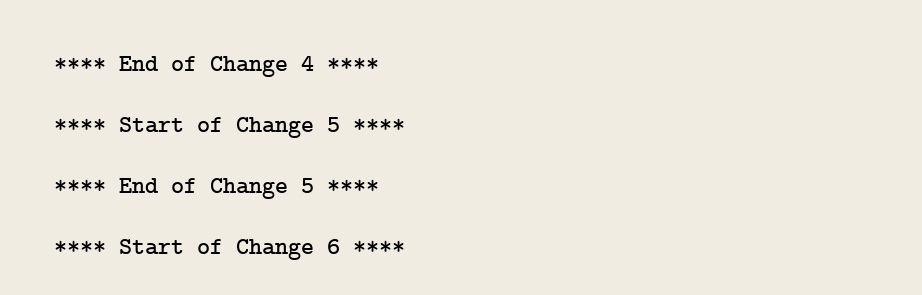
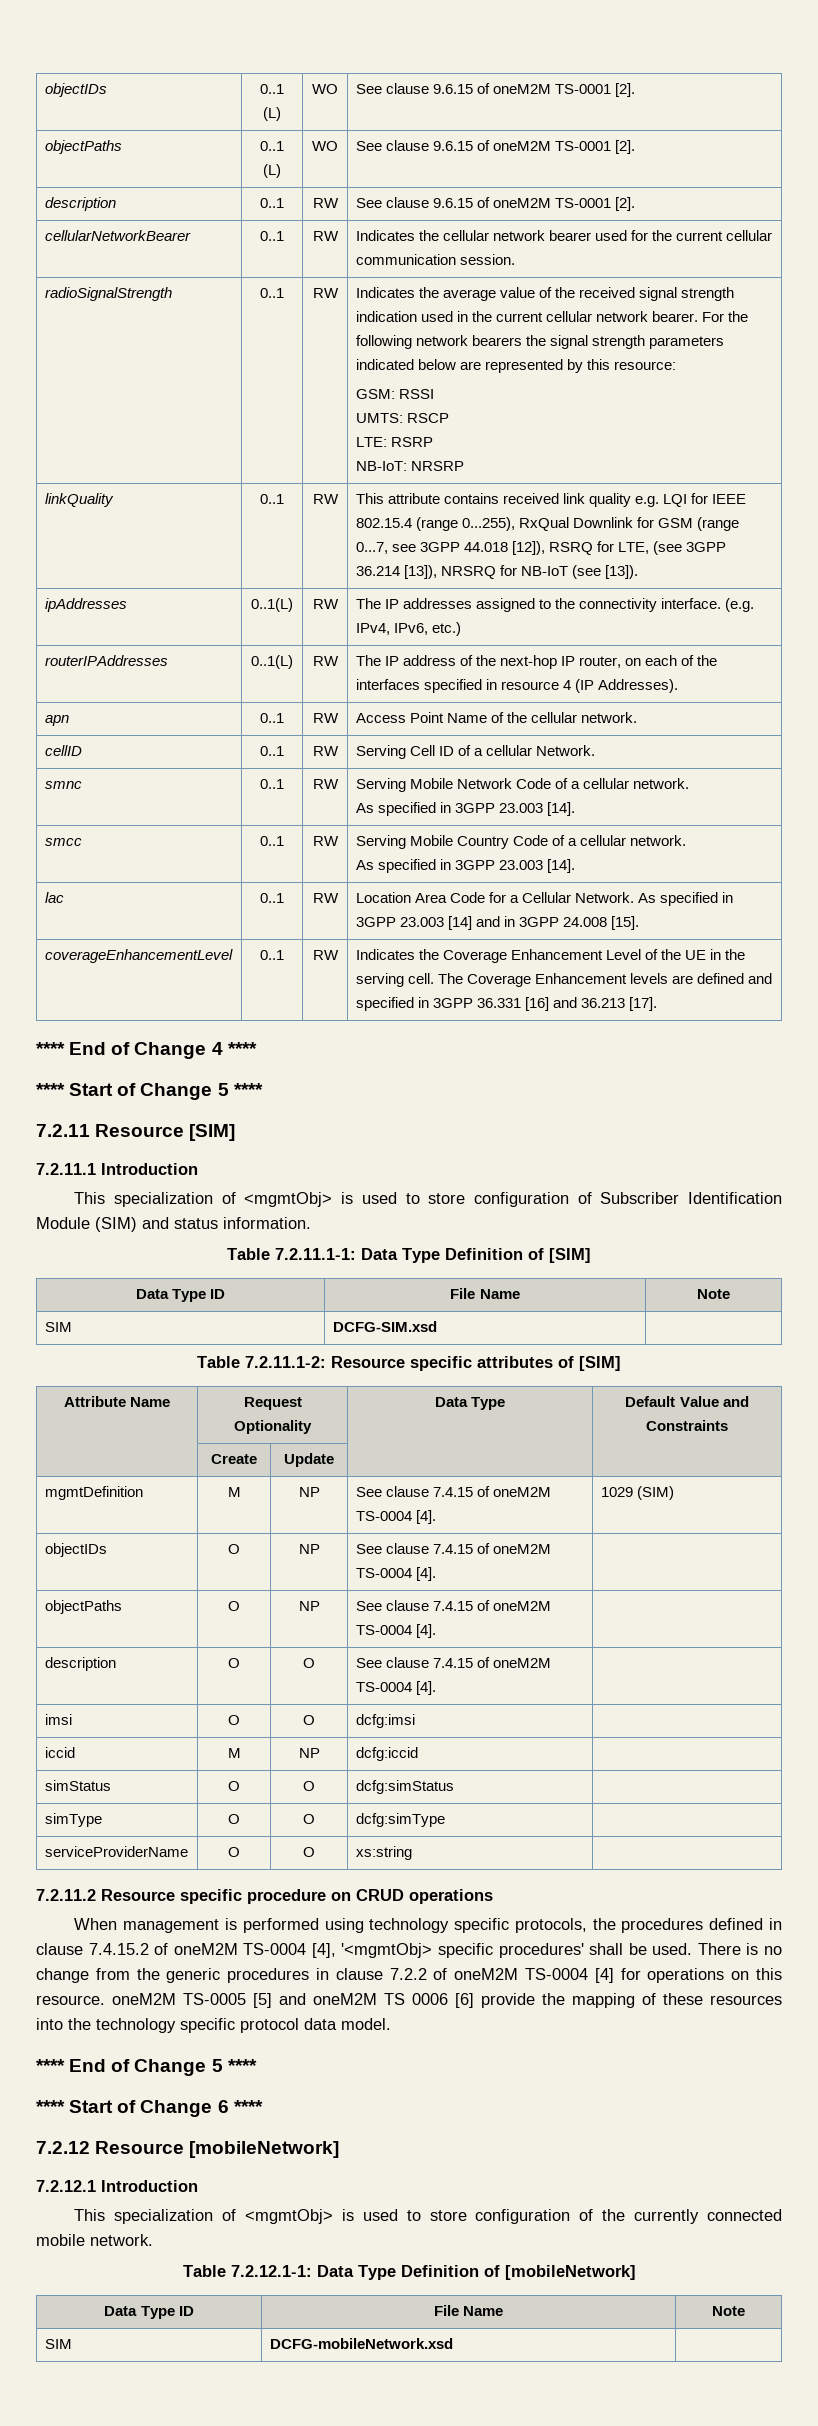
(54, 64) none -> [44,83,107,97] [260,84,284,94] [263,107,281,121] [312,84,338,94] [355,83,636,97] [44,140,122,154] [260,141,284,151] [263,164,281,178] [312,141,338,151] [355,140,636,154] [44,197,116,211] [260,198,284,208] [312,198,339,208] [355,197,636,211] [44,230,191,241] [260,231,284,241] [312,231,339,241] [355,230,773,241] [355,254,515,265] [44,287,172,301] [260,288,284,298] [312,288,339,298] [355,287,735,301] [355,311,749,322] [355,335,725,349] [355,359,677,373] [355,389,434,399] [355,413,449,423] [355,437,433,447] [355,461,464,471] [44,493,114,507] [260,494,284,504] [312,494,339,504] [355,493,747,507] [355,517,740,531] [355,541,727,555] [355,565,639,579] [44,598,127,612] [251,598,293,612] [312,599,339,609] [355,598,755,612] [355,622,461,636] [44,655,168,666] [251,655,293,669] [312,656,339,666] [355,655,718,669] [355,679,679,693] [44,715,69,726] [260,713,284,723] [312,713,339,723] [355,712,638,723] [44,745,82,756] [260,746,284,756] [312,746,339,756] [355,745,596,759] [44,781,82,789] [260,779,284,789] [312,779,339,789] [355,778,690,792] [355,802,576,816] [44,838,82,846] [260,836,284,846] [312,836,339,846] [355,835,687,849] [355,859,576,873] [44,892,64,903] [260,893,284,903] [312,893,339,903] [355,892,734,906] [355,916,640,930] [44,949,233,963] [260,950,284,960] [312,950,339,960] [355,949,746,963] [355,973,773,987] [355,997,658,1011] objectIDs | 0..1 (L) | WO | See clause 9.6.15 of oneM2M TS-0001 [2]. // objectPaths | 0..1 (L) | WO | See clause 9.6.15 of oneM2M TS-0001 [2]. // description | 0..1 | RW | See clause 9.6.15 of oneM2M TS-0001 [2]. // cellularNetworkBearer | 0..1 | RW | Indicates the cellular network bearer used for the current cellular communication session. // radioSignalStrength | 0..1 | RW | Indicates the average value of the received signal strength indication used in the current cellular network bearer. For the following network bearers the signal strength parameters indicated below are represented by this resource: // GSM: RSSI // UMTS: RSCP // LTE: RSRP // NB-IoT: NRSRP // linkQuality | 0..1 | RW | This attribute contains received link quality e.g. LQI for IEEE 802.15.4 (range 0...255), RxQual Downlink for GSM (range 0...7, see 3GPP 44.018 [12]), RSRQ for LTE, (see 3GPP 36.214 [13]), NRSRQ for NB-IoT (see [13]). // ipAddresses | 0..1(L) | RW | The IP addresses assigned to the connectivity interface. (e.g. IPv4, IPv6, etc.) // routerIPAddresses | 0..1(L) | RW | The IP address of the next-hop IP router, on each of the interfaces specified in resource 4 (IP Addresses). // apn | 0..1 | RW | Access Point Name of the cellular network. // cellID | 0..1 | RW | Serving Cell ID of a cellular Network. // smnc | 0..1 | RW | Serving Mobile Network Code of a cellular network. // As specified in 3GPP 23.003 [14]. // smcc | 0..1 | RW | Serving Mobile Country Code of a cellular network. // As specified in 3GPP 23.003 [14]. // lac | 0..1 | RW | Location Area Code for a Cellular Network. As specified in 3GPP 23.003 [14] and in 3GPP 24.008 [15]. // coverageEnhancementLevel | 0..1 | RW | Indicates the Coverage Enhancement Level of the UE in the serving cell. The Coverage Enhancement levels are defined and specified in 3GPP 36.331 [16] and 36.213 [17]. //
(405, 125) none -> [36,1124,236,1141] [36,1163,198,1175] [74,1192,782,1207] [36,1217,311,1232] [227,1248,591,1263] [135,1289,226,1302] [450,1288,520,1299] [697,1289,730,1299] [44,1322,72,1332] [332,1321,437,1332] [197,1356,621,1371] [63,1396,171,1407] [243,1397,302,1410] [234,1420,312,1434] [434,1397,506,1410] [625,1396,749,1407] [646,1420,728,1431] [211,1454,257,1464] [284,1453,334,1467] [44,1486,143,1500] [227,1487,241,1497] [298,1487,320,1497] [355,1486,551,1497] [355,1510,436,1524] [600,1486,674,1500] [44,1543,107,1557] [228,1544,240,1554] [298,1544,320,1554] [355,1543,551,1554] [355,1567,436,1581] [44,1600,122,1614] [228,1601,240,1611] [298,1601,320,1611] [355,1600,551,1611] [355,1624,436,1638] [44,1657,116,1671] [228,1658,240,1668] [303,1658,315,1668] [355,1657,551,1668] [355,1681,436,1695] [44,1714,72,1725] [228,1715,240,1725] [303,1715,315,1725] [355,1714,415,1728] [44,1747,75,1758] [227,1748,241,1758] [298,1748,320,1758] [355,1747,418,1761] [44,1780,111,1791] [228,1781,240,1791] [303,1781,315,1791] [355,1780,454,1794] [44,1813,102,1827] [228,1814,240,1824] [303,1814,315,1824] [355,1813,445,1827] [44,1846,188,1857] [228,1847,240,1857] [303,1847,315,1857] [355,1846,412,1860] [36,1889,493,1904] [74,1918,782,1933] [36,1943,782,1958] [36,1968,782,1983] [36,1993,782,2008] [36,2018,391,2033] // 7.2.11 Resource [SIM] // 7.2.11.1 Introduction // This specialization of <mgmtObj> is used to store configuration of Subscriber Identification Module (SIM) and status information. // Table 7.2.11.1-1: Data Type Definition of [SIM] // Data Type ID | File Name | Note // SIM | DCFG-SIM.xsd | // Table 7.2.11.1-2: Resource specific attributes of [SIM] // Attribute Name | Request Optionality | Data Type | Default Value and Constraints // | Create | Update | | // mgmtDefinition | M | NP | See clause 7.4.15 of oneM2M TS-0004 [4]. | 1029 (SIM) // objectIDs | O | NP | See clause 7.4.15 of oneM2M TS-0004 [4]. | // objectPaths | O | NP | See clause 7.4.15 of oneM2M TS-0004 [4]. | // description | O | O | See clause 7.4.15 of oneM2M TS-0004 [4]. | // imsi | O | O | dcfg:imsi | // iccid | M | NP | dcfg:iccid | // simStatus | O | O | dcfg:simStatus | // simType | O | O | dcfg:simType | // serviceProviderName | O | O | xs:string | // 7.2.11.2 Resource specific procedure on CRUD operations // When management is performed using technology specific protocols, the procedures defined in clause 7.4.15.2 of oneM2M TS-0004 [4], '<mgmtObj> specific procedures' shall be used. There is no change from the generic procedures in clause 7.2.2 of oneM2M TS-0004 [4] for operations on this resource. oneM2M TS-0005 [5] and oneM2M TS 0006 [6] provide the mapping of these resources into the technology specific protocol data model.
(405, 247) none -> [36,2141,340,2158] [36,2180,198,2192] [74,2209,783,2224] [36,2234,153,2246] [182,2265,636,2280] [104,2306,194,2319] [433,2305,504,2316] [712,2306,745,2316] [44,2339,72,2349] [269,2338,453,2349] // 7.2.12 Resource [mobileNetwork] // 7.2.12.1 Introduction // This specialization of <mgmtObj> is used to store configuration of the currently connected mobile network. // Table 7.2.12.1-1: Data Type Definition of [mobileNetwork] // Data Type ID | File Name | Note // SIM | DCFG-mobileNetwork.xsd |

